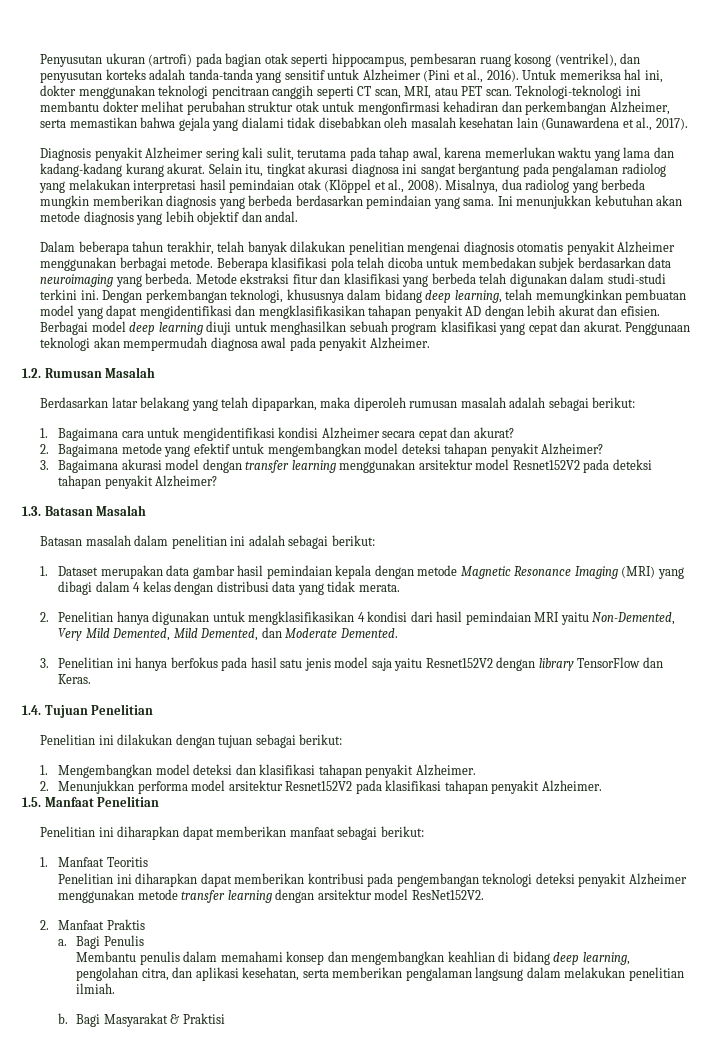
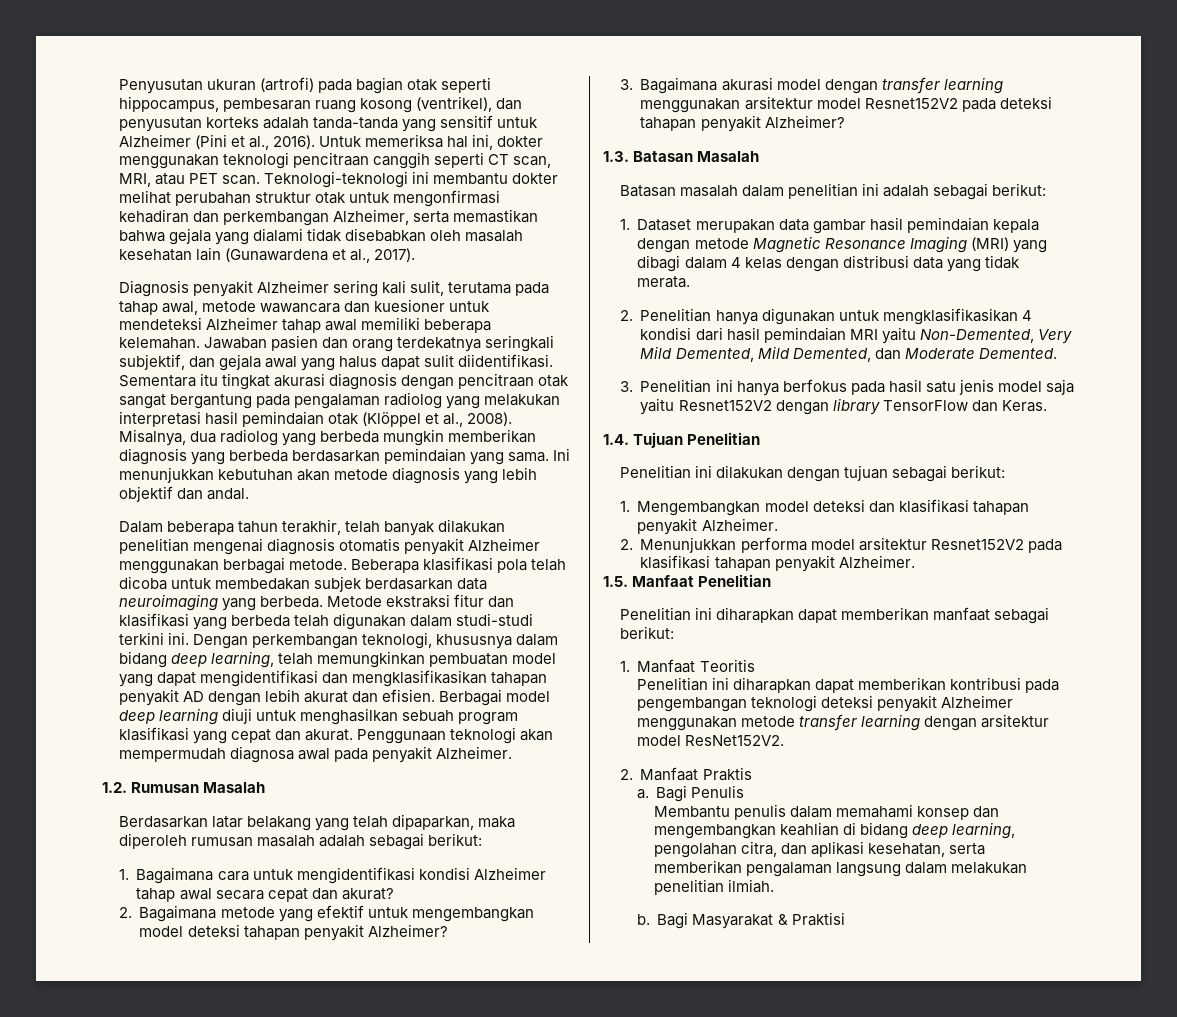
[444,147,674,161] [40,163,418,177] karena memerlukan waktu yang lama dan kadang-kadang kurang akurat. Selain itu, tingkat akurasi diagnosa ini -> [202,299,491,313] [118,317,492,333] [118,335,555,352] [118,354,554,371] [118,373,570,390] metode wawancara dan kuesioner untuk mendeteksi Alzheimer tahap awal memiliki beberapa kelemahan. Jawaban pasien dan orang terdekatnya seringkali subjektif, dan gejala awal yang halus dapat sulit diidentifikasi. Sementara itu tingkat akurasi diagnosis dengan pencitraan otak
(380, 433) none -> [136,888,212,902] tahap awal

